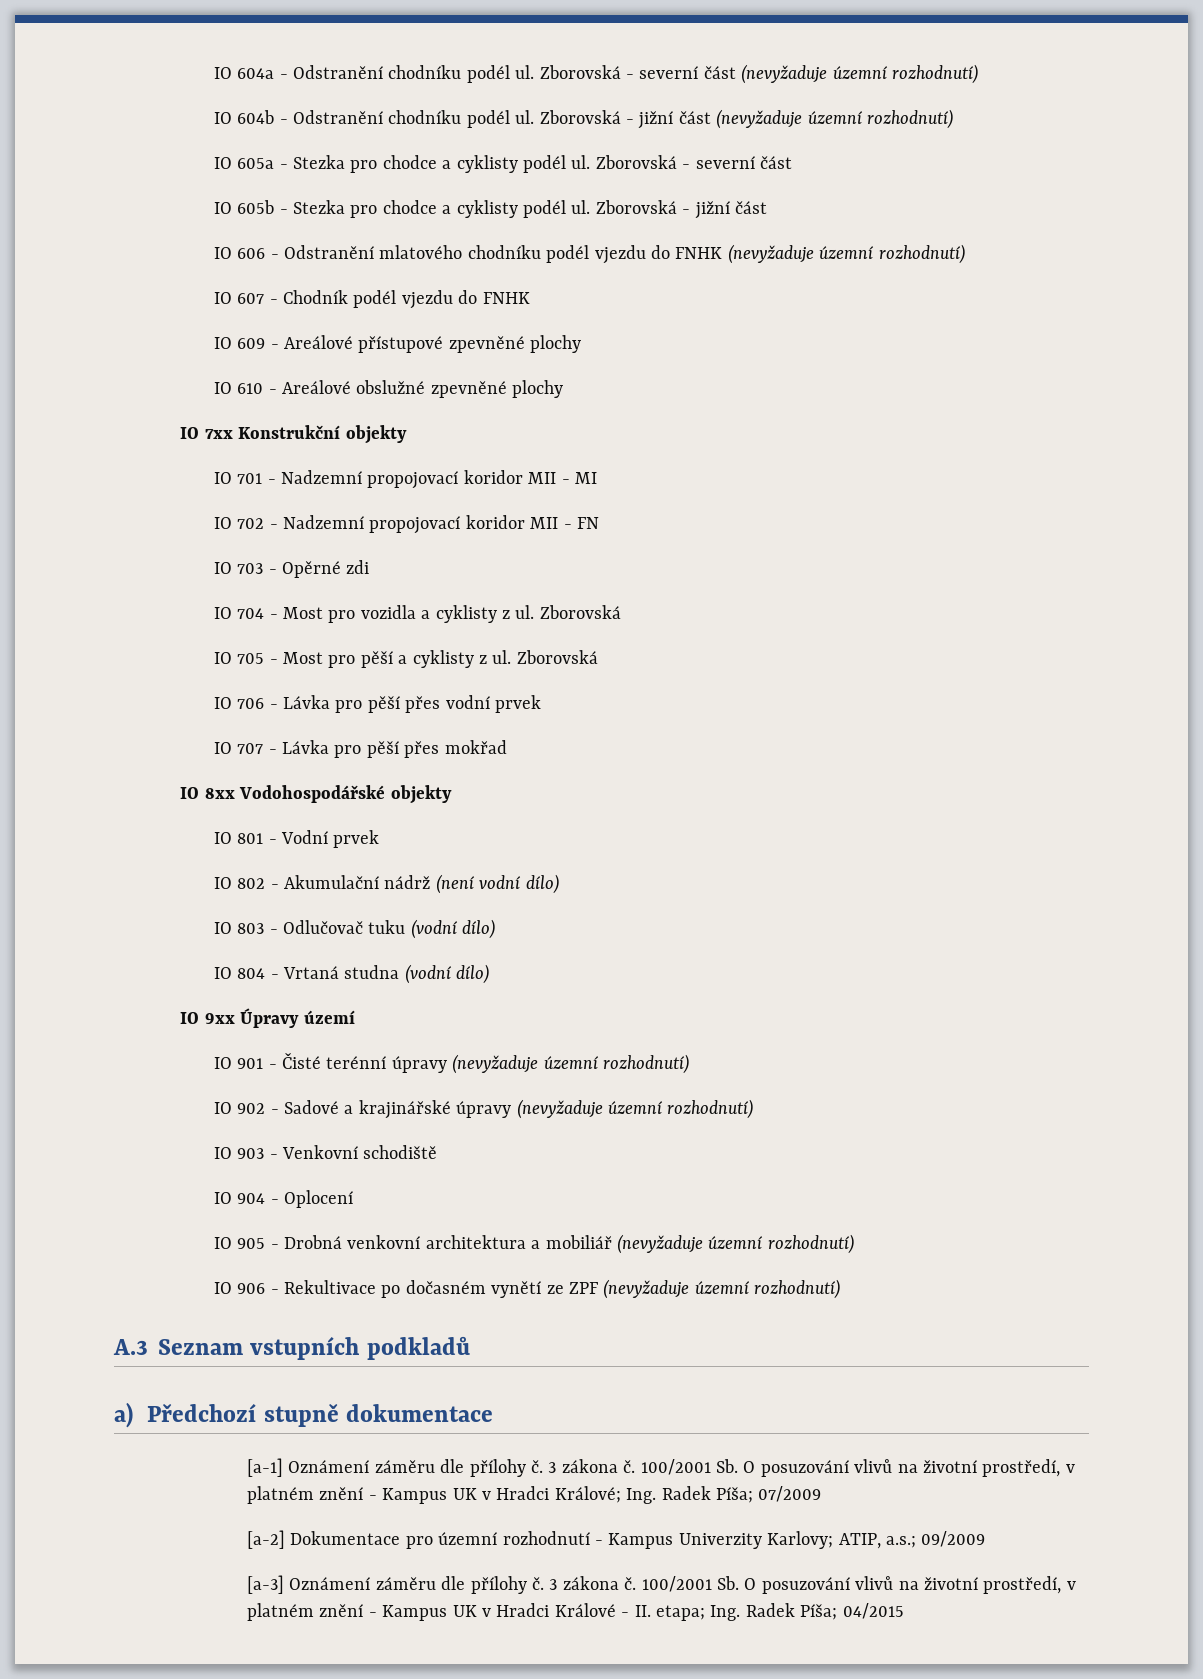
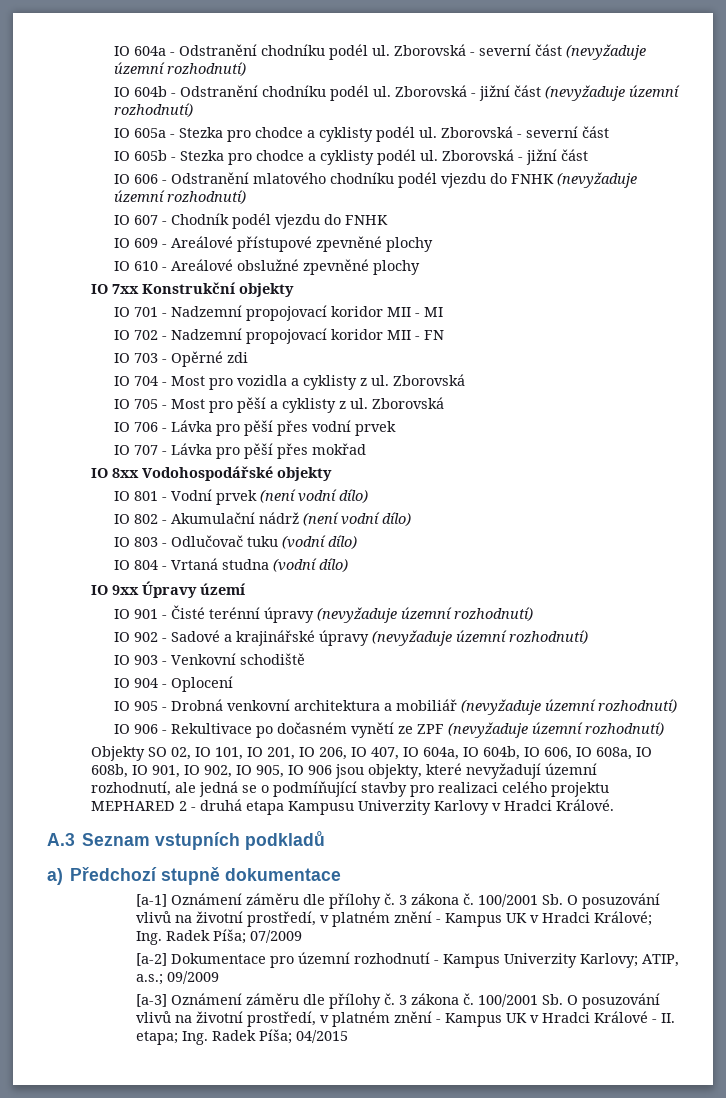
(380, 839) none -> [259,489,368,503] (není vodní dílo)
(841, 1289) none -> [91,746,653,761] [91,763,598,779] [91,781,610,797] [91,799,615,815] // Objekty SO 02, IO 101, IO 201, IO 206, IO 407, IO 604a, IO 604b, IO 606, IO 608a, IO 608b, IO 901, IO 902, IO 905, IO 906 jsou objekty, které nevyžadují územní rozhodnutí, ale jedná se o podmíňující stavby pro realizaci celého projektu MEPHARED 2 - druhá etapa Kampusu Univerzity Karlovy v Hradci Králové.

